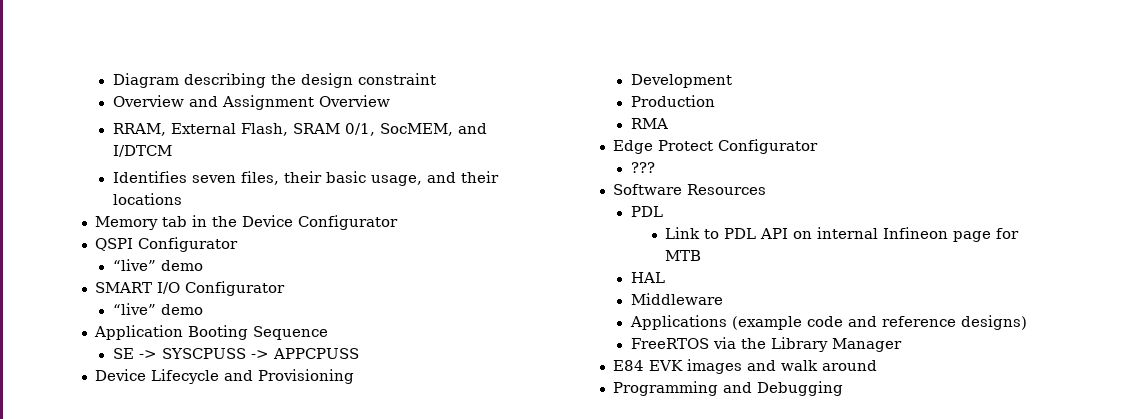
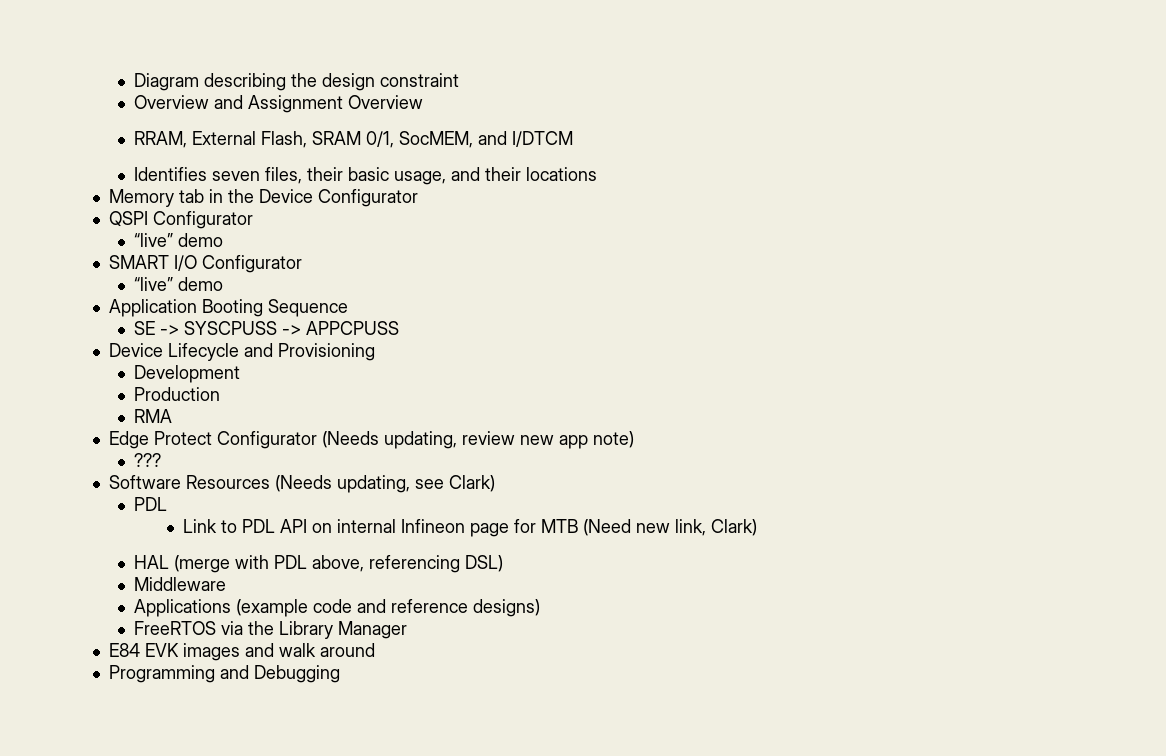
(819, 146) none -> [322,431,635,449] (Needs updating, review new app note)
(767, 189) none -> [275,475,496,493] (Needs updating, see Clark)
[630,272,665,283] // HAL -> [583,519,758,536] [134,555,504,573] (Need new link, Clark) // HAL (merge with PDL above, referencing DSL)

